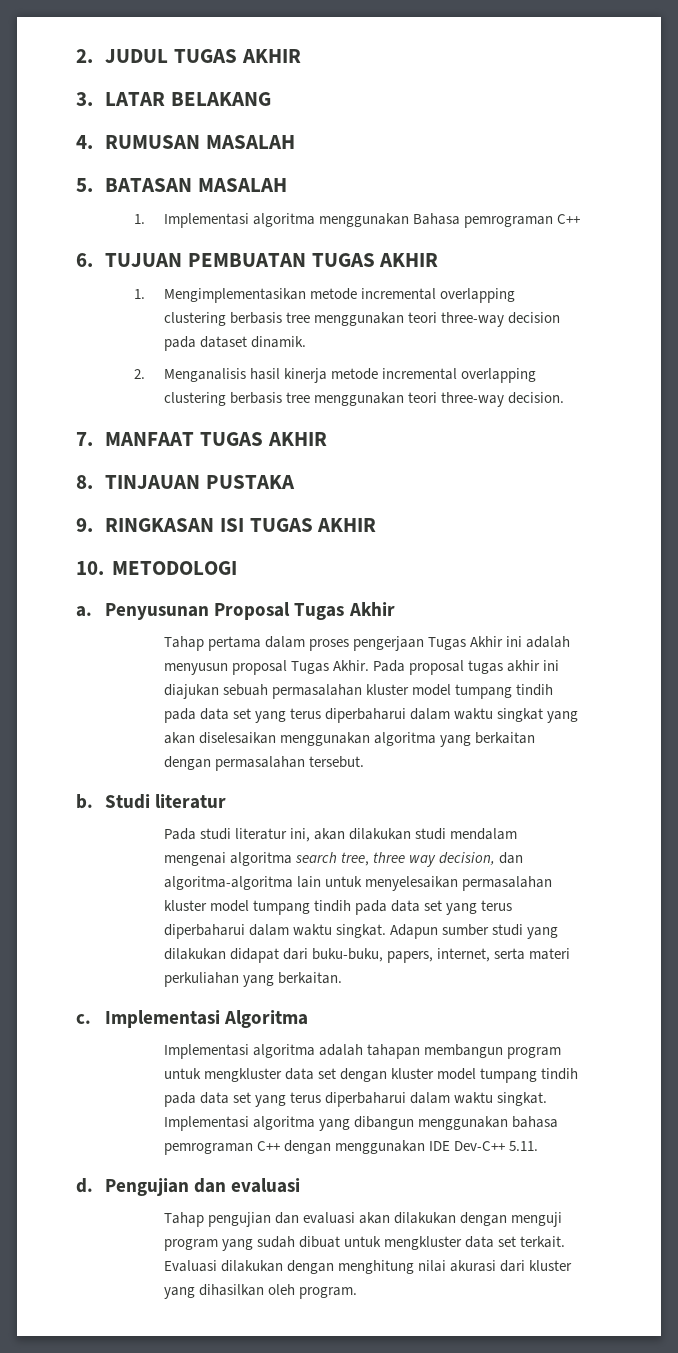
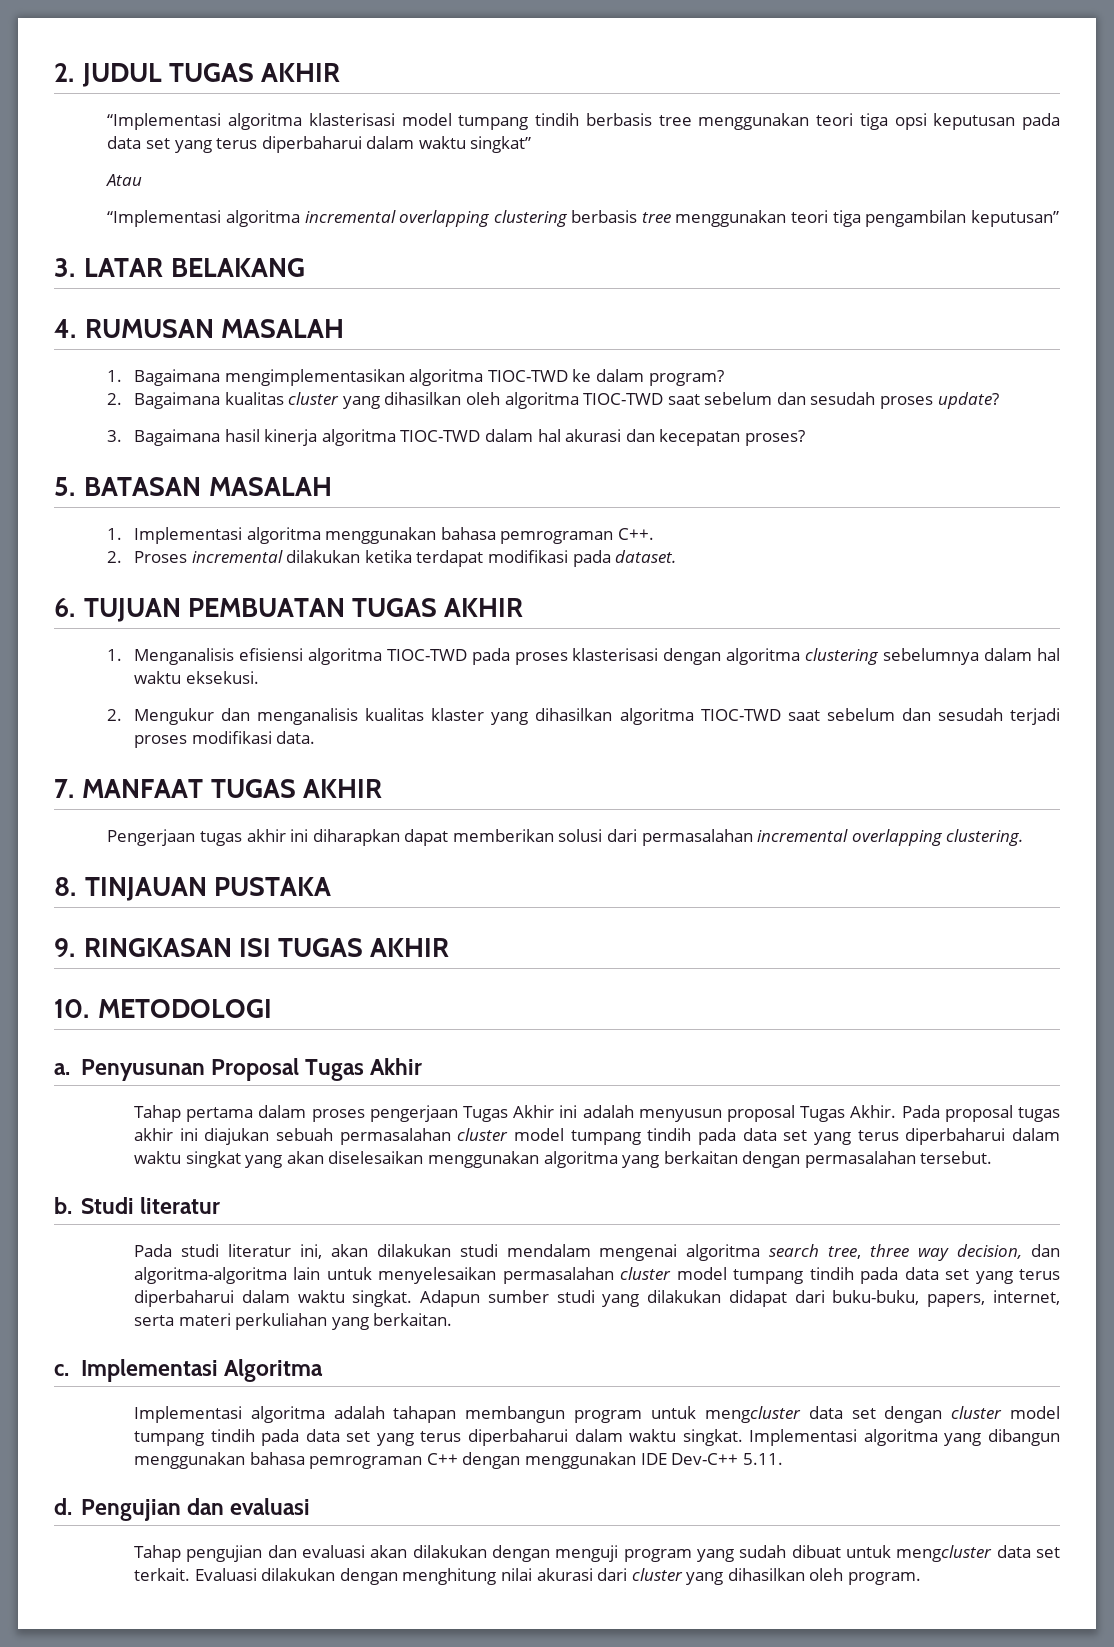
(301, 56) none -> [107,113,1060,130] [107,136,532,153] [106,174,143,186] [107,210,1059,227] // “Implementasi algoritma klasterisasi model tumpang tindih berbasis tree menggunakan teori tiga opsi keputusan pada data set yang terus diperbaharui dalam waktu singkat” // Atau // “Implementasi algoritma incremental overlapping clustering berbasis tree menggunakan teori tiga pengambilan keputusan”
(295, 142) none -> [107,369,724,386] [107,392,999,409] [107,429,805,446] // 1. Bagaimana mengimplementasikan algoritma TIOC-TWD ke dalam program? // 2. Bagaimana kualitas cluster yang dihasilkan oleh algoritma TIOC-TWD saat sebelum dan sesudah proses update? // 3. Bagaimana hasil kinerja algoritma TIOC-TWD dalam hal akurasi dan kecepatan proses?
[412,213,580,228] Bahasa pemrograman C++ -> [440,527,654,544] [107,550,677,567] bahasa pemrograman C++. // 2. Proses incremental dilakukan ketika terdapat modifikasi pada dataset.
[163,288,515,303] [163,312,560,327] [163,336,306,351] [134,368,536,383] [163,392,564,407] [76,432,327,446] Mengimplementasikan metode incremental overlapping clustering berbasis tree menggunakan teori three-way decision pada dataset dinamik. // 2. Menganalisis hasil kinerja metode incremental overlapping clustering berbasis tree menggunakan teori three-way decision. // 7. MANFAAT TUGAS AKHIR -> [133,648,1060,665] [133,671,259,684] [107,708,1060,725] [133,731,316,748] [54,779,383,798] [107,829,1024,846] Menganalisis efisiensi algoritma TIOC-TWD pada proses klasterisasi dengan algoritma clustering sebelumnya dalam hal waktu eksekusi. // 2. Mengukur dan menganalisis kualitas klaster yang dihasilkan algoritma TIOC-TWD saat sebelum dan sesudah terjadi proses modifikasi data. // 7. MANFAAT TUGAS AKHIR // Pengerjaan tugas akhir ini diharapkan dapat memberikan solusi dari permasalahan incremental overlapping clustering.
[365,684,409,695] kluster -> [457,1128,509,1141] cluster
[163,900,207,911] kluster -> [620,1267,672,1280] cluster
[203,1068,282,1082] mengkluster -> [704,1406,801,1423] mengcluster
[390,1068,434,1079] kluster -> [951,1406,1003,1419] cluster
[383,1236,462,1250] mengkluster -> [896,1545,993,1562] mengcluster
[529,1260,573,1271] kluster -> [631,1568,683,1581] cluster

